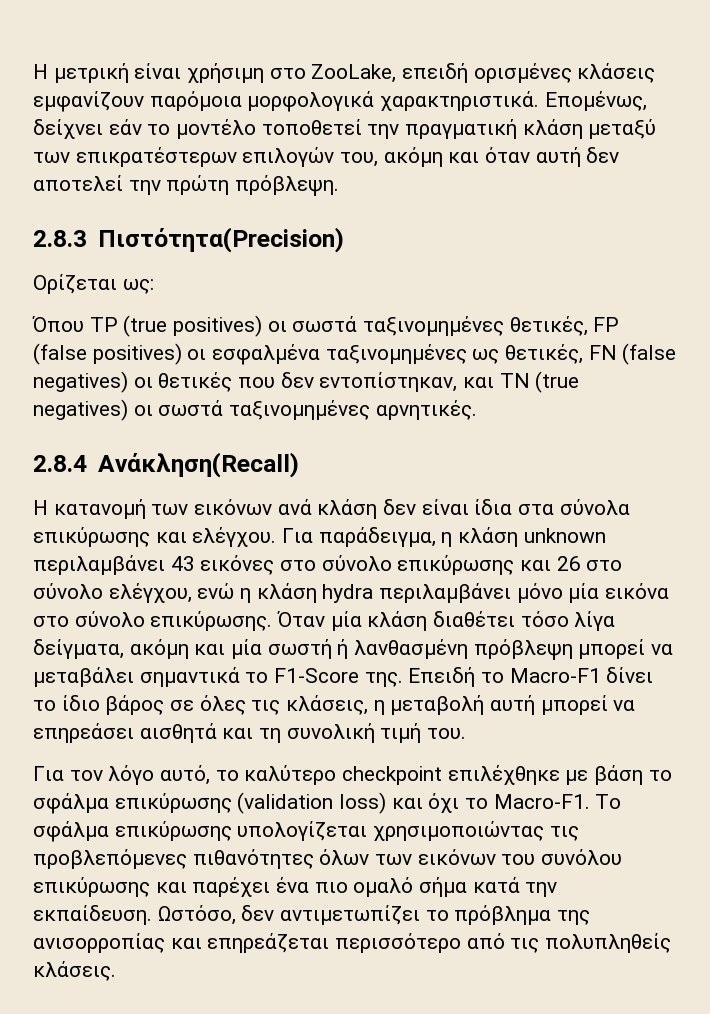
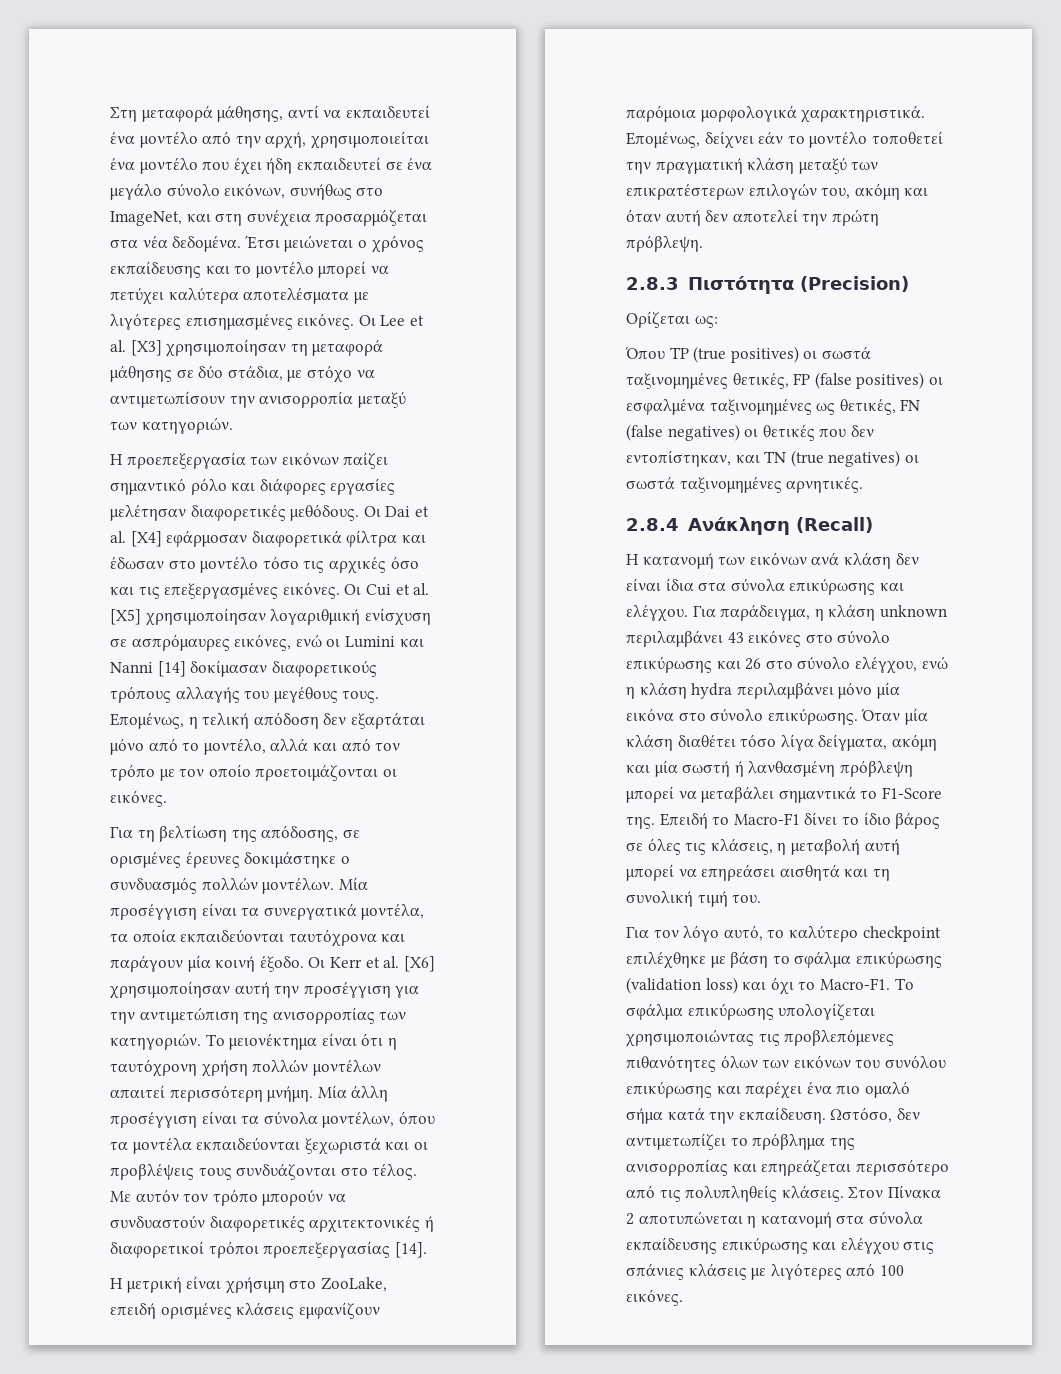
(33, 71) none -> [110,105,430,122] [110,131,429,149] [110,157,433,175] [110,183,384,200] [110,209,428,227] [110,235,424,253] [110,261,389,278] [110,287,369,305] [110,313,424,330] [110,339,384,357] [110,365,375,383] [110,391,406,408] [110,417,233,434] [110,452,389,469] [110,478,396,495] [110,504,429,521] [110,530,426,547] [110,556,419,574] [110,582,430,599] [110,608,431,626] [110,634,424,651] [110,660,377,677] [110,686,380,703] [110,712,425,729] [110,738,401,755] [110,764,397,781] [110,790,167,807] [110,825,360,842] [110,851,350,868] [110,877,368,894] [110,903,425,920] [110,929,406,947] [110,955,435,972] [110,981,420,999] [110,1007,407,1024] [110,1033,397,1050] [110,1059,381,1077] [110,1085,389,1102] [110,1111,435,1128] [110,1137,428,1155] [110,1163,418,1180] [110,1189,346,1206] [110,1215,434,1233] [110,1241,427,1258] Στη μεταφορά μάθησης, αντί να εκπαιδευτεί ένα μοντέλο από την αρχή, χρησιμοποιείται ένα μοντέλο που έχει ήδη εκπαιδευτεί σε ένα μεγάλο σύνολο εικόνων, συνήθως στο ImageNet, και στη συνέχεια προσαρμόζεται στα νέα δεδομένα. Έτσι μειώνεται ο χρόνος εκπαίδευσης και το μοντέλο μπορεί να πετύχει καλύτερα αποτελέσματα με λιγότερες επισημασμένες εικόνες. Οι Lee et al. [Χ3] χρησιμοποίησαν τη μεταφορά μάθησης σε δύο στάδια, με στόχο να αντιμετωπίσουν την ανισορροπία μεταξύ των κατηγοριών. // Η προεπεξεργασία των εικόνων παίζει σημαντικό ρόλο και διάφορες εργασίες μελέτησαν διαφορετικές μεθόδους. Οι Dai et al. [Χ4] εφάρμοσαν διαφορετικά φίλτρα και έδωσαν στο μοντέλο τόσο τις αρχικές όσο και τις επεξεργασμένες εικόνες. Οι Cui et al. [Χ5] χρησιμοποίησαν λογαριθμική ενίσχυση σε ασπρόμαυρες εικόνες, ενώ οι Lumini και Nanni [14] δοκίμασαν διαφορετικούς τρόπους αλλαγής του μεγέθους τους. Επομένως, η τελική απόδοση δεν εξαρτάται μόνο από το μοντέλο, αλλά και από τον τρόπο με τον οποίο προετοιμάζονται οι εικόνες. // Για τη βελτίωση της απόδοσης, σε ορισμένες έρευνες δοκιμάστηκε ο συνδυασμός πολλών μοντέλων. Μία προσέγγιση είναι τα συνεργατικά μοντέλα, τα οποία εκπαιδεύονται ταυτόχρονα και παράγουν μία κοινή έξοδο. Οι Kerr et al. [Χ6] χρησιμοποίησαν αυτή την προσέγγιση για την αντιμετώπιση της ανισορροπίας των κατηγοριών. Το μειονέκτημα είναι ότι η ταυτόχρονη χρήση πολλών μοντέλων απαιτεί περισσότερη μνήμη. Μία άλλη προσέγγιση είναι τα σύνολα μοντέλων, όπου τα μοντέλα εκπαιδεύονται ξεχωριστά και οι προβλέψεις τους συνδυάζονται στο τέλος. Με αυτόν τον τρόπο μπορούν να συνδυαστούν διαφορετικές αρχιτεκτονικές ή διαφορετικοί τρόποι προεπεξεργασίας [14]. //
[97,227,344,253] Πιστότητα(Precision) -> [687,276,909,294] Πιστότητα (Precision)
[97,452,299,478] Ανάκληση(Recall) -> [687,517,873,535] Ανάκληση (Recall)
(116, 971) none -> [848,1185,941,1199] [626,1211,923,1228] [626,1237,935,1255] [626,1263,904,1280] [626,1289,683,1306] Στον Πίνακα 2 αποτυπώνεται η κατανομή στα σύνολα εκπαίδευσης επικύρωσης και ελέγχου στις σπάνιες κλάσεις με λιγότερες από 100 εικόνες.

